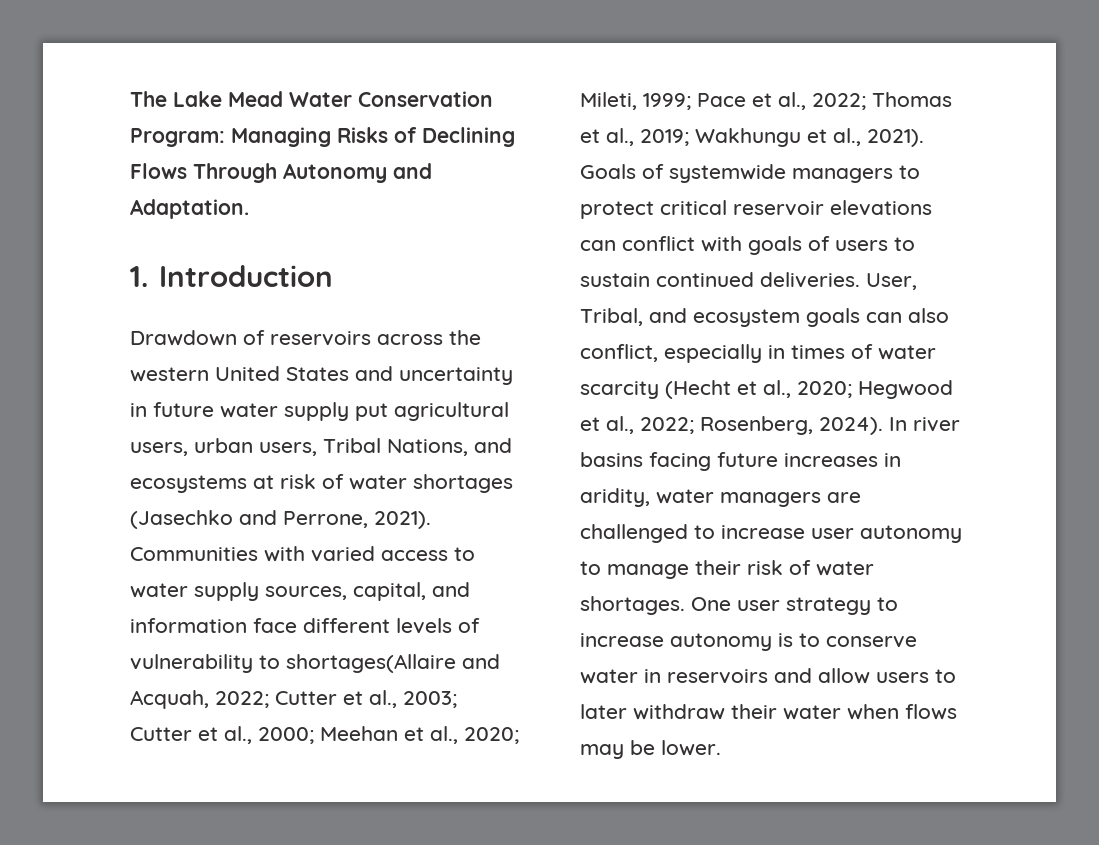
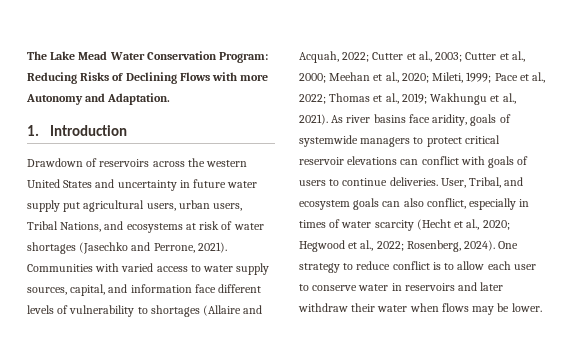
[231,127,331,147] Managing -> [27,72,77,84] Reducing
[193,163,277,183] Through -> [212,72,269,81] with more
[286,654,456,673] shortages(Allaire -> [150,305,242,317] shortages (Allaire
[580,164,636,179] Goals -> [331,114,497,126] As river basins face aridity, goals
[580,272,754,287] sustain continued -> [342,178,388,186] continue
[889,417,960,432] [580,452,901,471] [580,488,861,507] [580,524,962,543] [580,560,874,579] [580,596,898,615] [580,633,793,651] In river basins facing future increases in aridity, water managers are challenged to increase user autonomy to manage their risk of water shortages. One user strategy to increase autonomy is -> [498,241,519,249] [299,261,536,273] One strategy to reduce conflict is to allow each user
[818,668,956,684] allow users to -> (478, 286) none

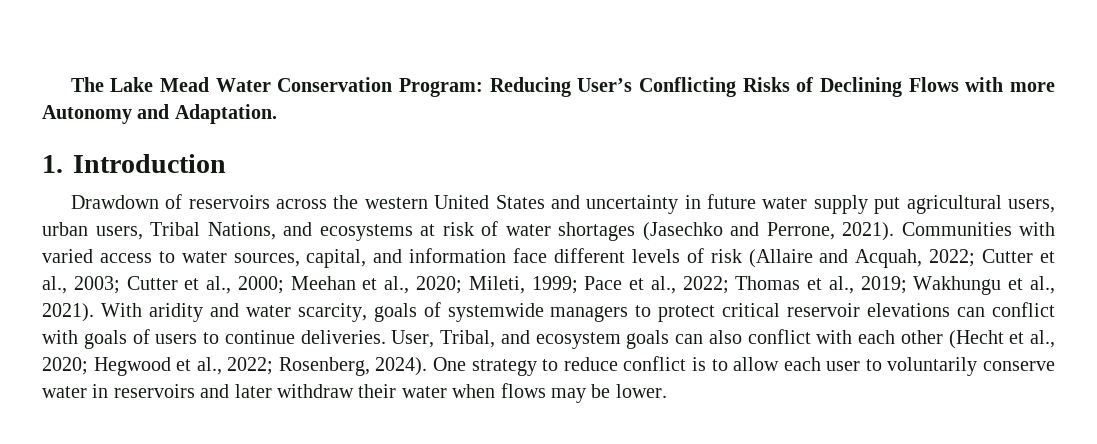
(77, 78) none -> [577,77,737,97] User’s Conflicting
[236,263,270,275] supply -> (227, 257) none
[69,305,200,317] vulnerability to shortages -> [710,249,742,263] risk
[331,114,468,126] As river basins face aridity, -> [100,303,367,322] With aridity and water scarcity,
[426,198,530,210] [299,219,414,231] conflict, especially in times of water scarcity -> [747,329,943,344] conflict with each other
(309, 287) none -> [887,357,978,376] voluntarily

